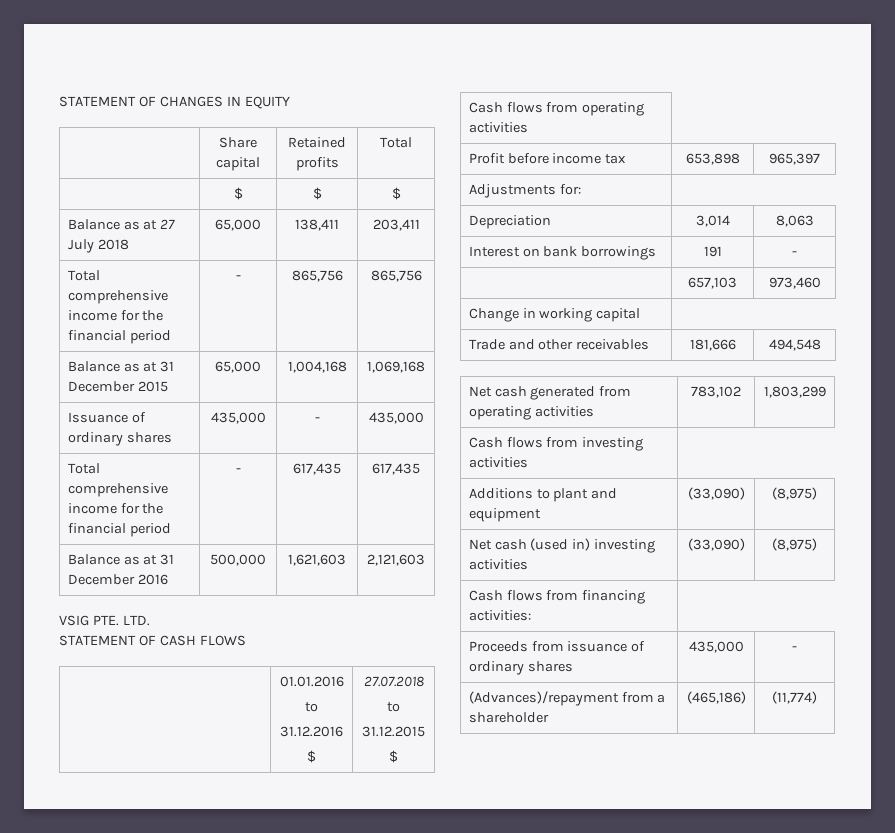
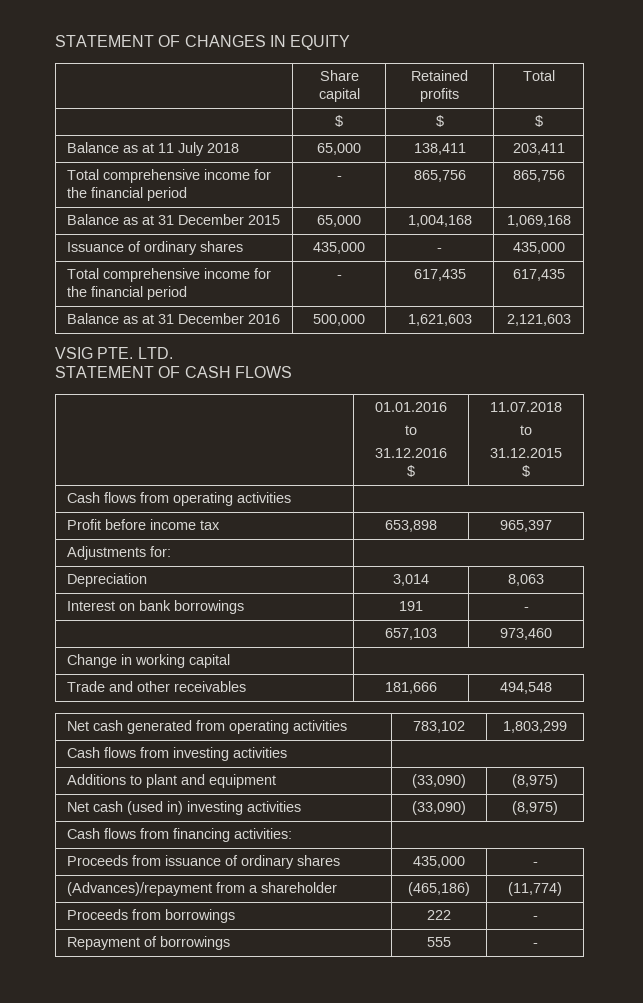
[160,219,176,229] 27 -> [158,143,175,153] 11
[363,676,424,687] 27.07.2018 -> [490,402,562,412] 11.07.2018
(817, 697) none -> [67,909,236,923] [427,910,451,920] [532,916,538,920] [67,936,231,950] [427,937,451,947] [532,943,538,947] // Proceeds from borrowings | 222 | - // Repayment of borrowings | 555 | -

